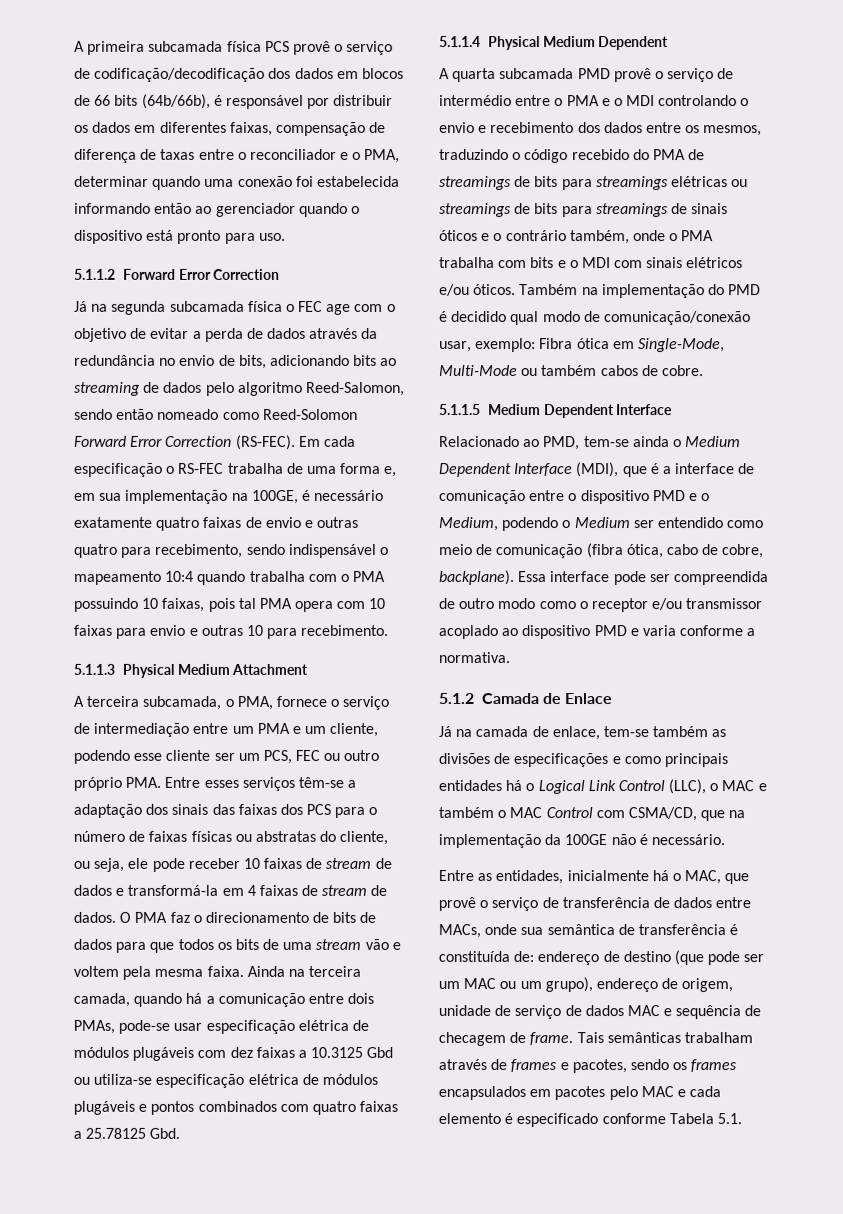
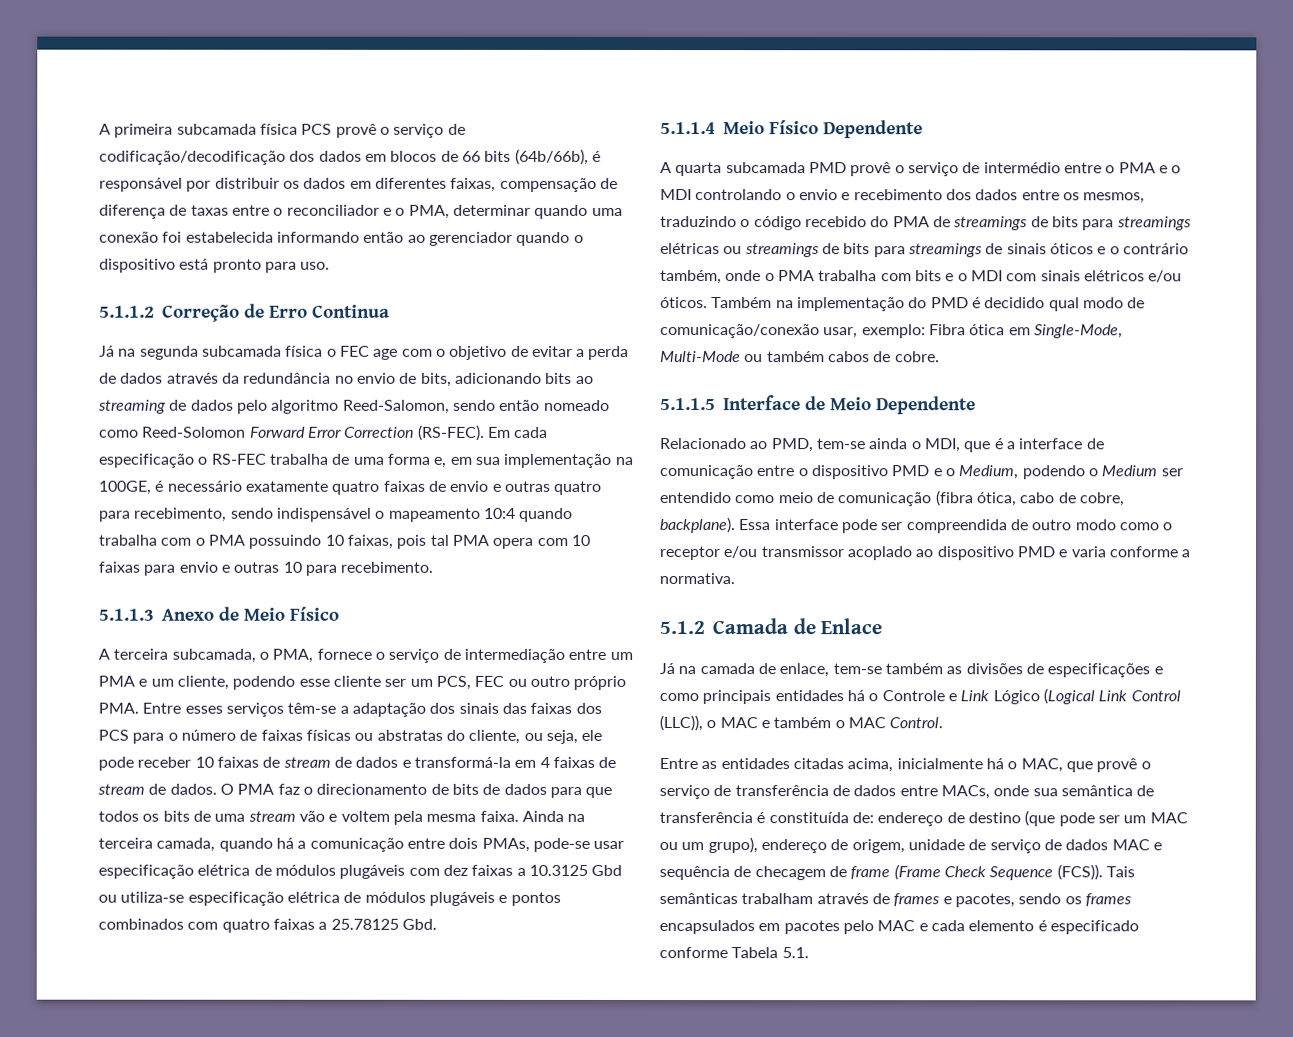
[122,268,281,280] Forward Error Correction -> [162,303,390,322] Correção de Erro Continua
[121,663,309,678] Physical Medium Attachment -> [161,606,339,621] Anexo de Meio Físico
[487,36,670,51] Physical Medium Dependent -> [723,120,923,139] Meio Físico Dependente
[487,404,674,419] Medium Dependent Interface -> [723,395,976,415] Interface de Meio Dependente
[685,436,742,448] [439,462,620,478] Medium Dependent Interface (MDI), -> [924,438,961,453] MDI,
[537,780,585,795] Logical -> [881,688,1095,705] Controle e Link Lógico (Logical
[668,779,707,795] (LLC), -> [659,715,703,732] (LLC)),
[545,807,746,822] [438,834,725,849] Control com CSMA/CD, que na implementação da 100GE não é necessário. -> [889,717,944,729] Control.
[495,870,564,885] entidades, -> [720,758,894,773] entidades citadas acima,
[529,1032,574,1046] frame. -> [850,864,1103,881] frame (Frame Check Sequence (FCS)).

